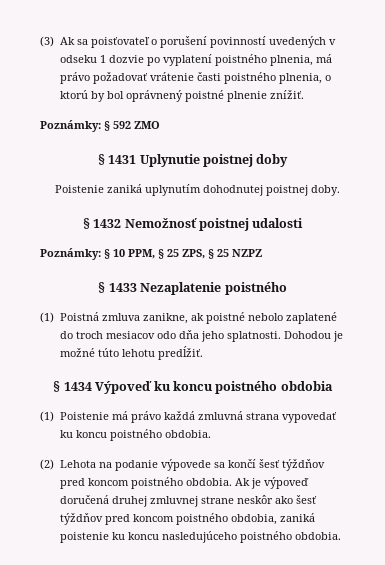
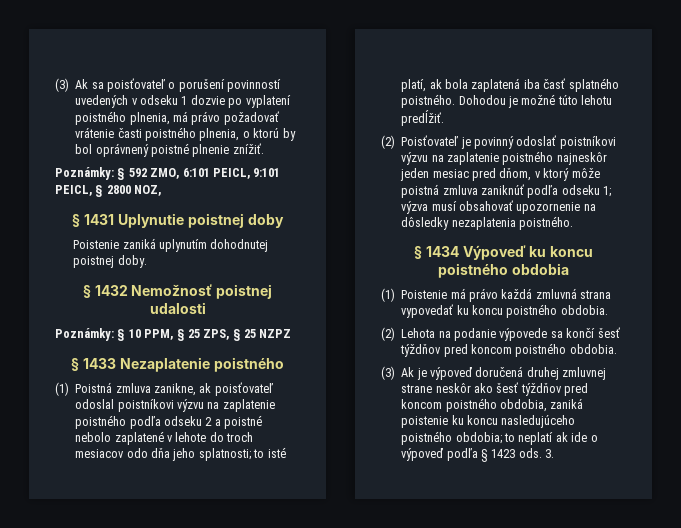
[134,121,160,129] ZMO -> [150,168,281,179] [55,185,162,197] ZMO, 6:101 PEICL, 9:101 PEICL, § 2800 NOZ,
(204, 317) none -> [214,382,273,396] [75,399,275,412] [75,415,221,429] poisťovateľ odoslal poistníkovi výzvu na zaplatenie poistného podľa odseku 2 a
(337, 318) none -> [167,432,207,442] v lehote
[226,331,281,342] splatnosti. -> [198,447,286,461] [401,78,619,92] [401,94,456,108] splatnosti; to isté platí, ak bola zaplatená iba časť splatného poistného.
(203, 353) none -> [381,135,616,149] [401,151,607,165] [400,168,600,181] [401,184,612,198] [401,200,596,214] [401,216,573,230] // (2) Poisťovateľ je povinný odoslať poistníkovi výzvu na zaplatenie poistného najneskôr jeden mesiac pred dňom, v ktorý môže poistná zmluva zaniknúť podľa odseku 1; výzva musí obsahovať upozornenie na dôsledky nezaplatenia poistného.
(232, 482) none -> [381,366,395,380] // (3)
[294,532,341,540] obdobia. -> [455,432,598,445] [401,448,555,462] obdobia; to neplatí ak ide o výpoveď podľa § 1423 ods. 3.

